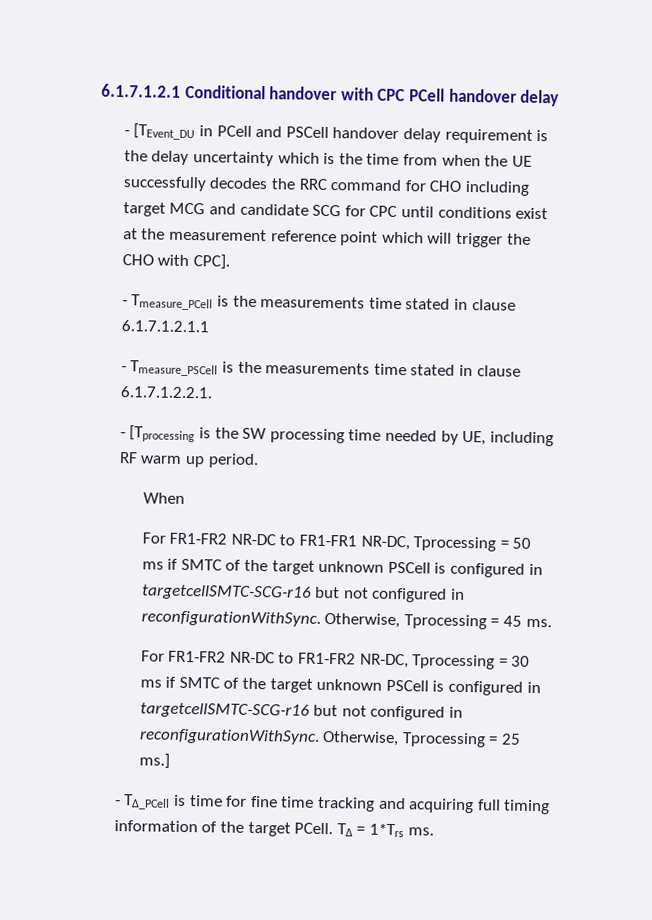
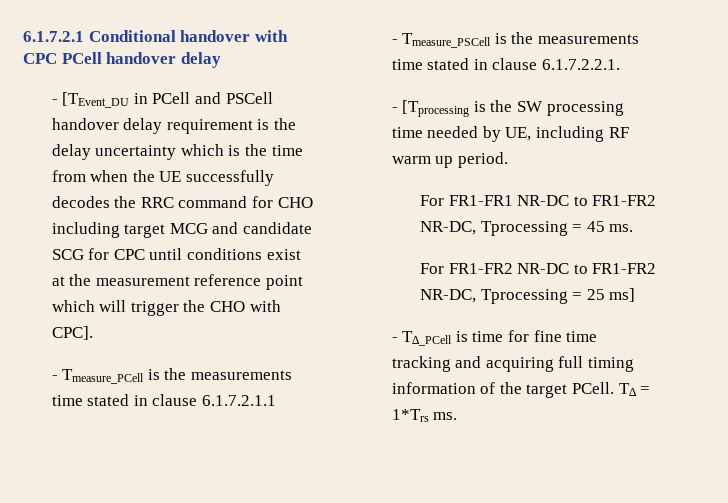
[101,83,181,98] 6.1.7.1.2.1 -> [23,31,84,42] 6.1.7.2.1
[120,320,209,333] 6.1.7.1.2.1.1 -> [201,395,276,406] 6.1.7.2.1.1
[119,386,213,399] 6.1.7.1.2.2.1. -> [541,59,620,70] 6.1.7.2.2.1.
[142,492,185,504] [141,532,532,552] [141,558,543,578] [141,584,466,603] [140,610,500,630] // When // For FR1-FR2 NR-DC to FR1-FR1 NR-DC, Tprocessing = 50 ms if SMTC of the target unknown PSCell is configured in targetcellSMTC-SCG-r16 but not configured in reconfigurationWithSync. Otherwise, Tprocessing = -> [420,195,657,206] [420,221,583,236] // For FR1-FR1 NR-DC to FR1-FR2 NR-DC, Tprocessing =
[511,655,531,667] [139,676,541,696] [139,702,464,721] [138,728,522,748] [138,753,170,769] 30 ms if SMTC of the target unknown PSCell is configured in targetcellSMTC-SCG-r16 but not configured in reconfigurationWithSync. Otherwise, Tprocessing = 25 ms.] -> [586,288,636,302] 25 ms]

